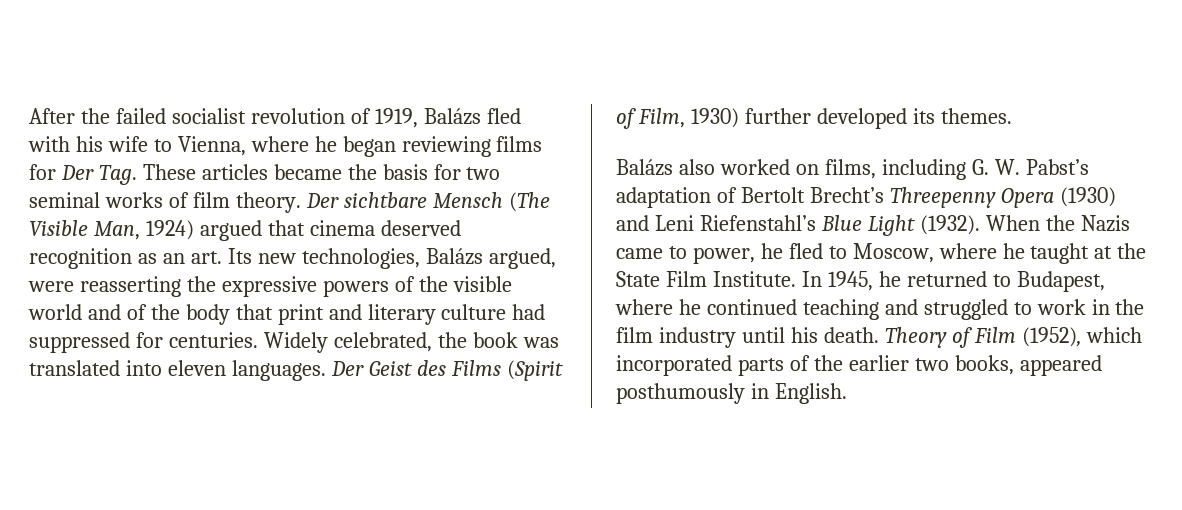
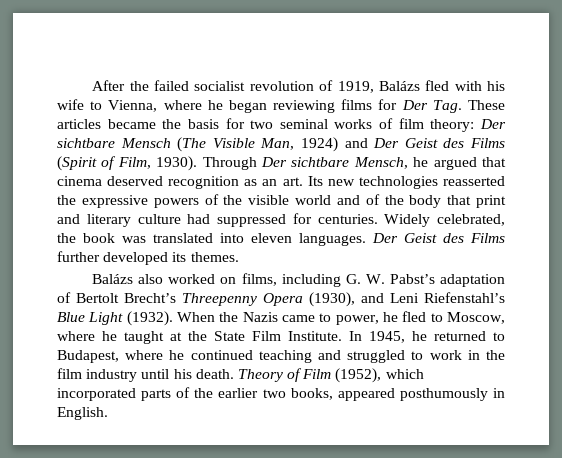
[235,192,301,213] theory. -> [430,119,475,132] theory:
(194, 230) none -> [344,138,506,148] [57,156,429,171] and Der Geist des Films (Spirit of Film, 1930). Through Der sichtbare Mensch, he
[301,248,556,269] [28,276,181,297] technologies, Balázs argued, were reasserting -> [358,176,505,189] technologies reasserted
[506,360,563,381] [616,108,739,129] (Spirit of Film, 1930) -> (505, 238) none
[1059,187,1116,207] (1930) -> [309,292,355,307] (1930),

